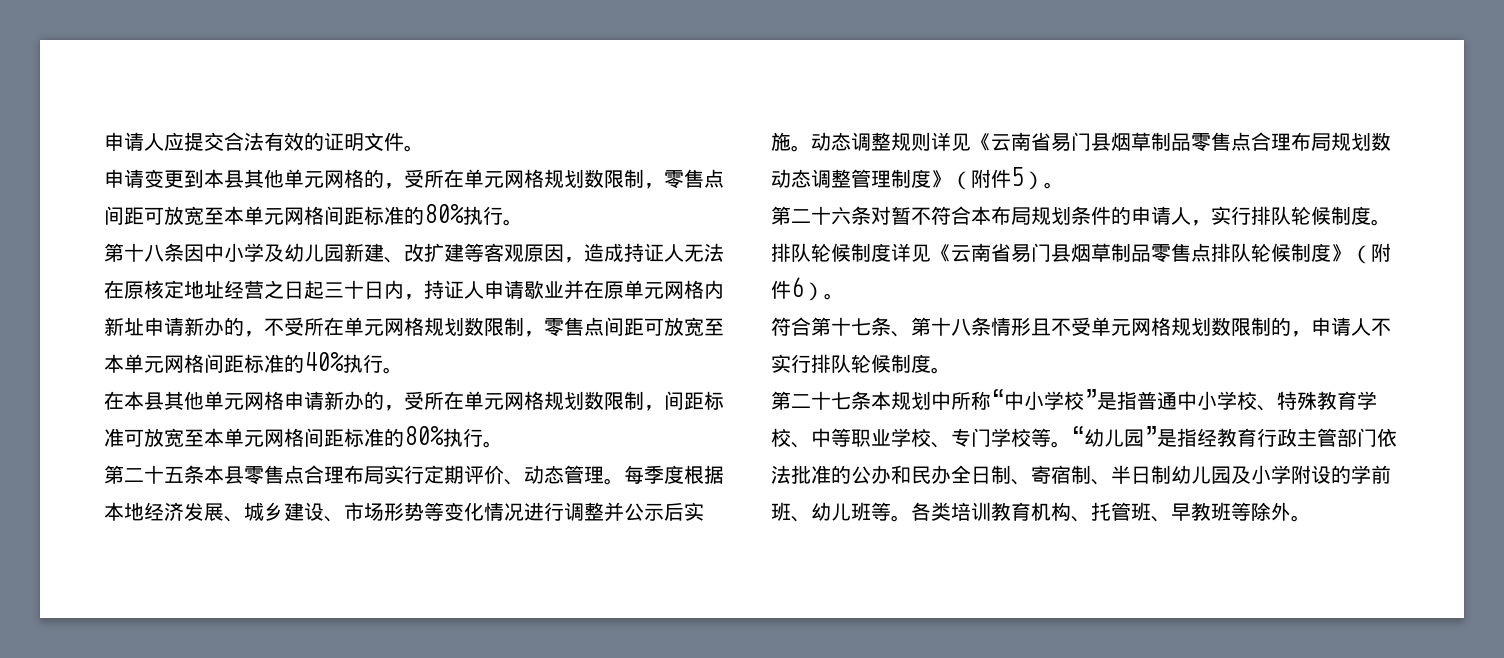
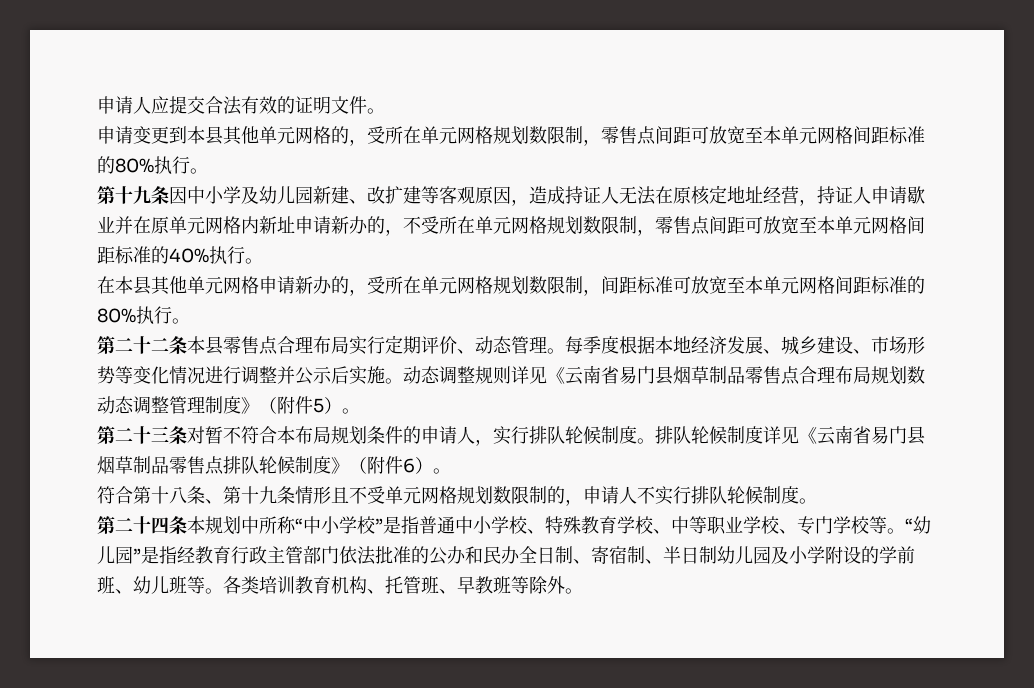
[144,244,164,262] 八 -> [133,186,151,204] 九
[264,280,404,299] 之日起三十日内 -> (799, 195) none
[164,466,184,483] 五 -> [151,338,169,352] 二
[831,207,851,225] 六 -> [151,426,169,442] 三
[851,318,871,336] 七 -> [169,486,187,504] 八
[951,318,971,336] 八 -> [259,486,277,504] 九
[831,392,851,410] 七 -> [151,517,169,534] 四

